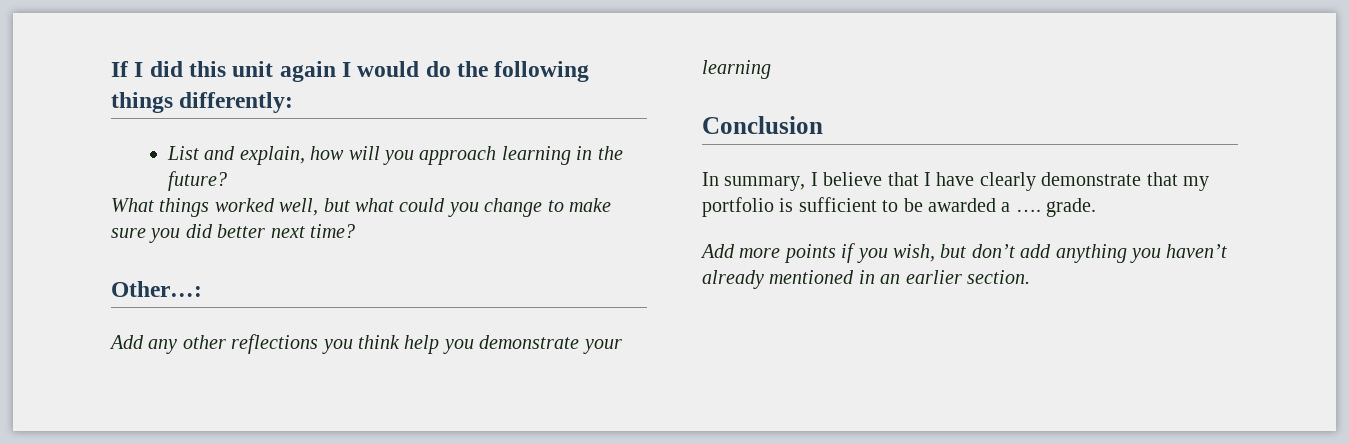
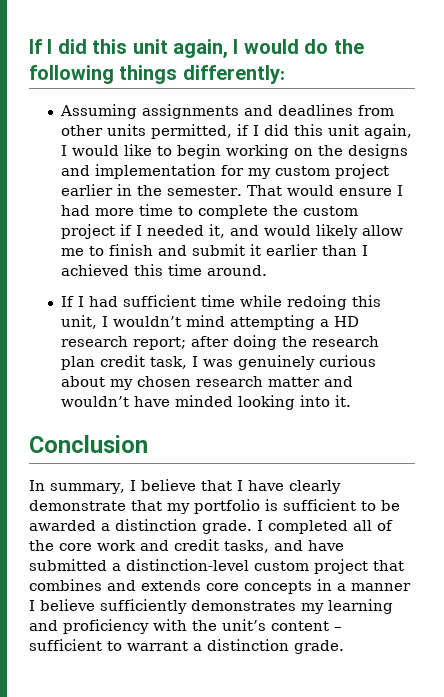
[279,61,336,82] again -> [173,39,228,58] again,
[166,146,623,165] [167,171,227,191] [111,198,611,217] [111,224,355,243] [111,281,202,297] [109,334,622,354] [702,60,771,79] List and explain, how will you approach learning in the future? // What things worked well, but what could you change to make sure you did better next time? // Other…: // Add any other reflections you think help you demonstrate your learning -> [60,104,395,119] [61,124,413,139] [61,144,409,159] [61,164,390,179] [61,184,404,196] [61,204,359,219] [61,224,404,239] [61,244,369,256] [61,264,268,276] [61,295,382,310] [61,315,360,330] [61,335,380,350] [61,355,377,370] [61,376,354,390] [61,395,352,410] Assuming assignments and deadlines from other units permitted, if I did this unit again, I would like to begin working on the designs and implementation for my custom project earlier in the semester. That would ensure I had more time to complete the custom project if I needed it, and would likely allow me to finish and submit it earlier than I achieved this time around. // If I had sufficient time while redoing this unit, I wouldn’t mind attempting a HD research report; after doing the research plan credit task, I was genuinely curious about my chosen research matter and wouldn’t have minded looking into it.
[1015,198,1097,217] [700,243,1228,263] [702,270,1030,289] …. grade. // Add more points if you wish, but don’t add anything you haven’t already mentioned in an earlier section. -> [115,519,393,534] [29,539,344,553] [29,559,404,574] [29,579,411,594] [29,599,393,614] [29,619,342,634] [29,639,344,654] distinction grade. I completed all of the core work and credit tasks, and have submitted a distinction-level custom project that combines and extends core concepts in a manner I believe sufficiently demonstrates my learning and proficiency with the unit’s content – sufficient to warrant a distinction grade.

